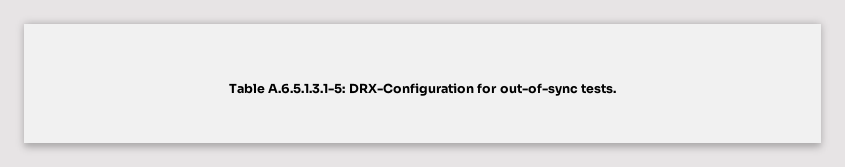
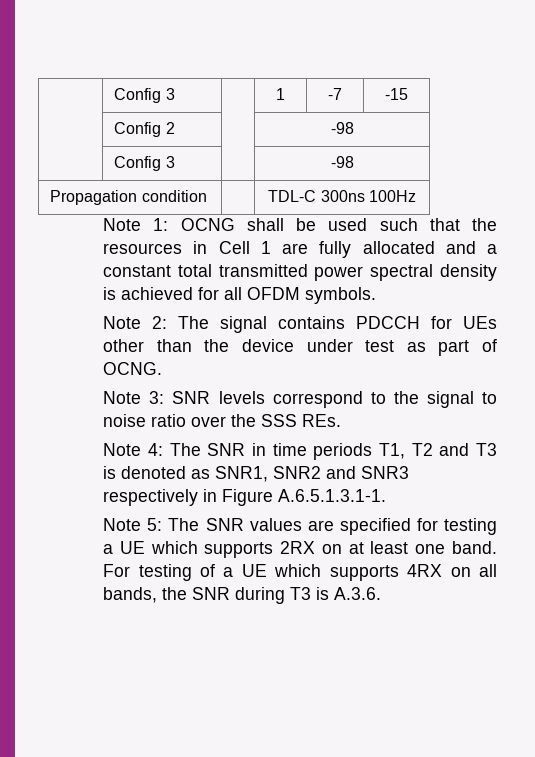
[229,83,616,96] Table A.6.5.1.3.1-5: DRX-Configuration for out-of-sync tests. -> [114,88,175,103] [276,88,285,100] [328,88,342,100] [385,88,408,100] [114,122,175,137] [330,122,354,134] [114,156,175,171] [330,156,354,168] [50,190,207,205] [268,190,416,202] [103,218,498,231] [103,241,498,258] [103,264,497,281] [103,287,377,304] [103,316,497,333] [103,339,498,356] [103,362,163,375] [103,391,498,408] [103,414,342,427] [103,443,498,460] [103,466,410,482] [103,489,387,506] [103,518,498,535] [103,541,498,558] [103,564,498,581] [103,587,382,604] | Config 3 | | 1 | -7 | -15 // | Config 2 | | -98 // | Config 3 | | -98 // Propagation condition | | TDL-C 300ns 100Hz // Note 1: OCNG shall be used such that the resources in Cell 1 are fully allocated and a constant total transmitted power spectral density is achieved for all OFDM symbols. // Note 2: The signal contains PDCCH for UEs other than the device under test as part of OCNG. // Note 3: SNR levels correspond to the signal to noise ratio over the SSS REs. // Note 4: The SNR in time periods T1, T2 and T3 is denoted as SNR1, SNR2 and SNR3 respectively in Figure A.6.5.1.3.1-1. // Note 5: The SNR values are specified for testing a UE which supports 2RX on at least one band. For testing of a UE which supports 4RX on all bands, the SNR during T3 is A.3.6.

